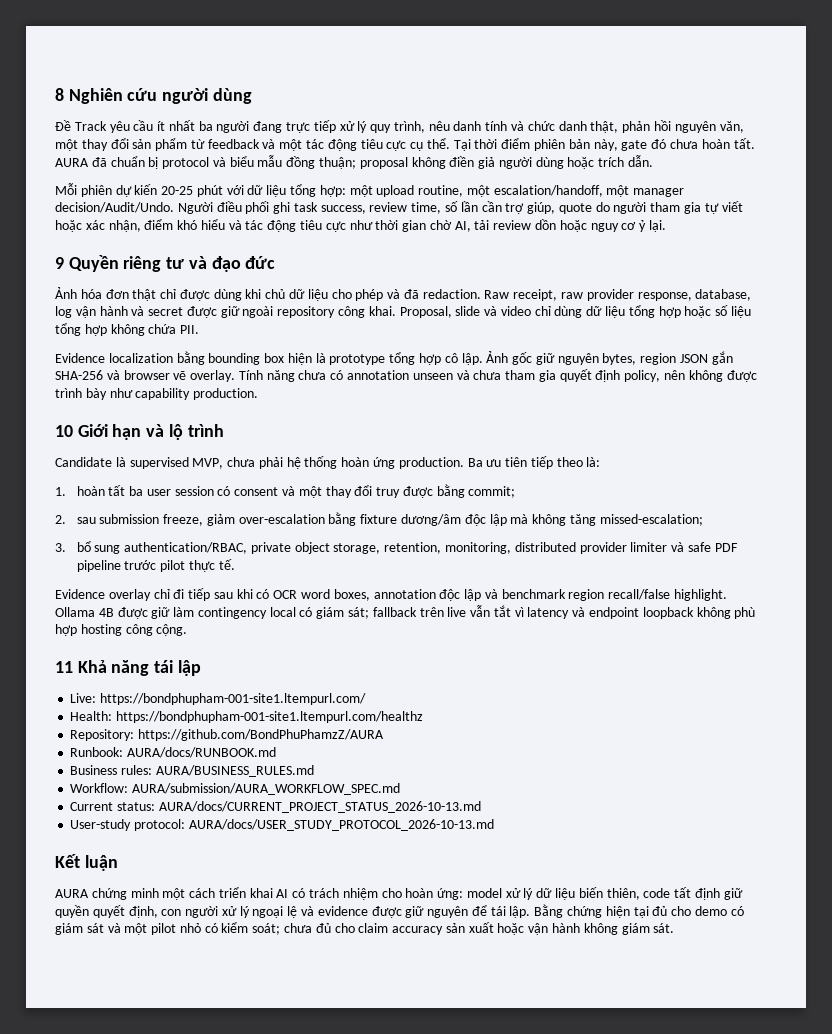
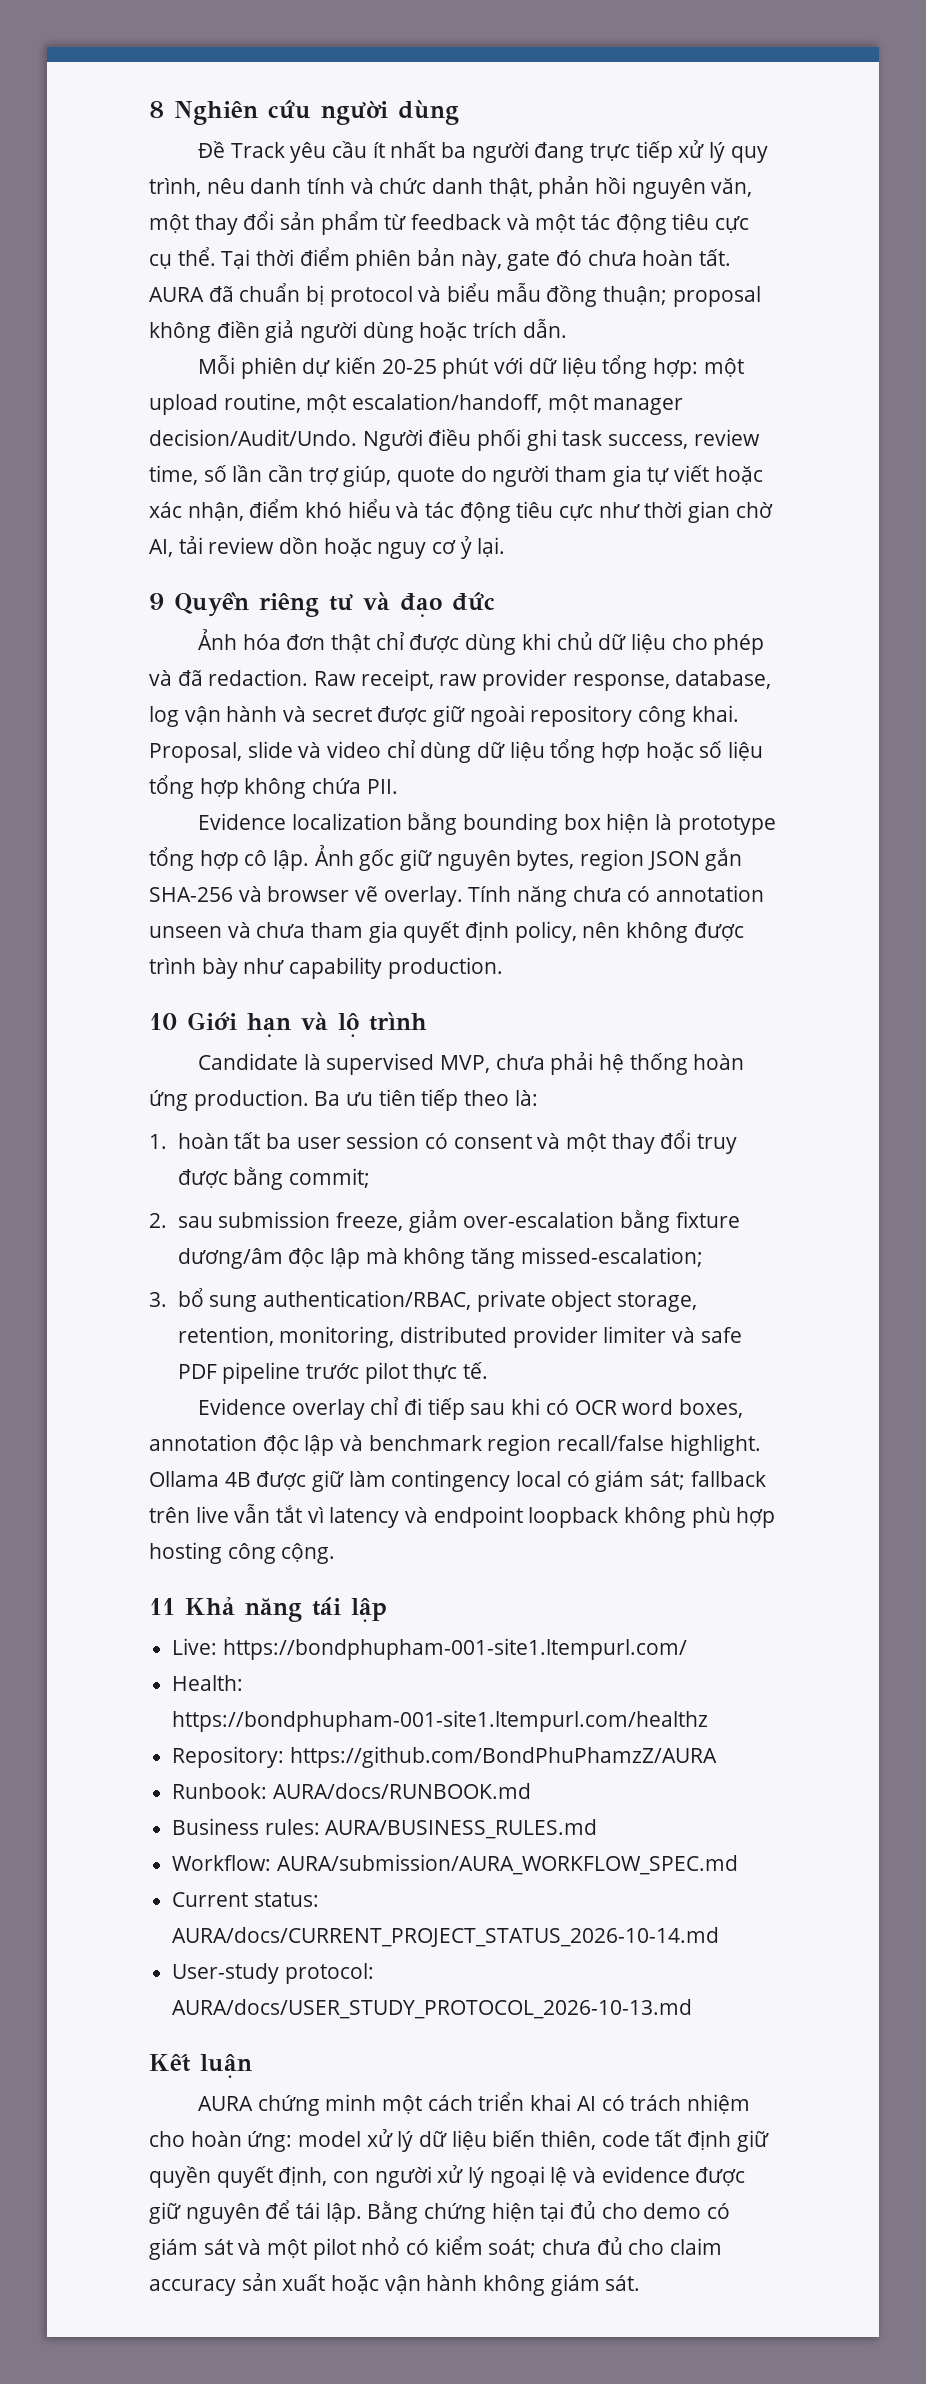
[158,801,481,813] AURA/docs/CURRENT_PROJECT_STATUS_2026-10-13.md -> [172,1927,720,1947] AURA/docs/CURRENT_PROJECT_STATUS_2026-10-14.md

